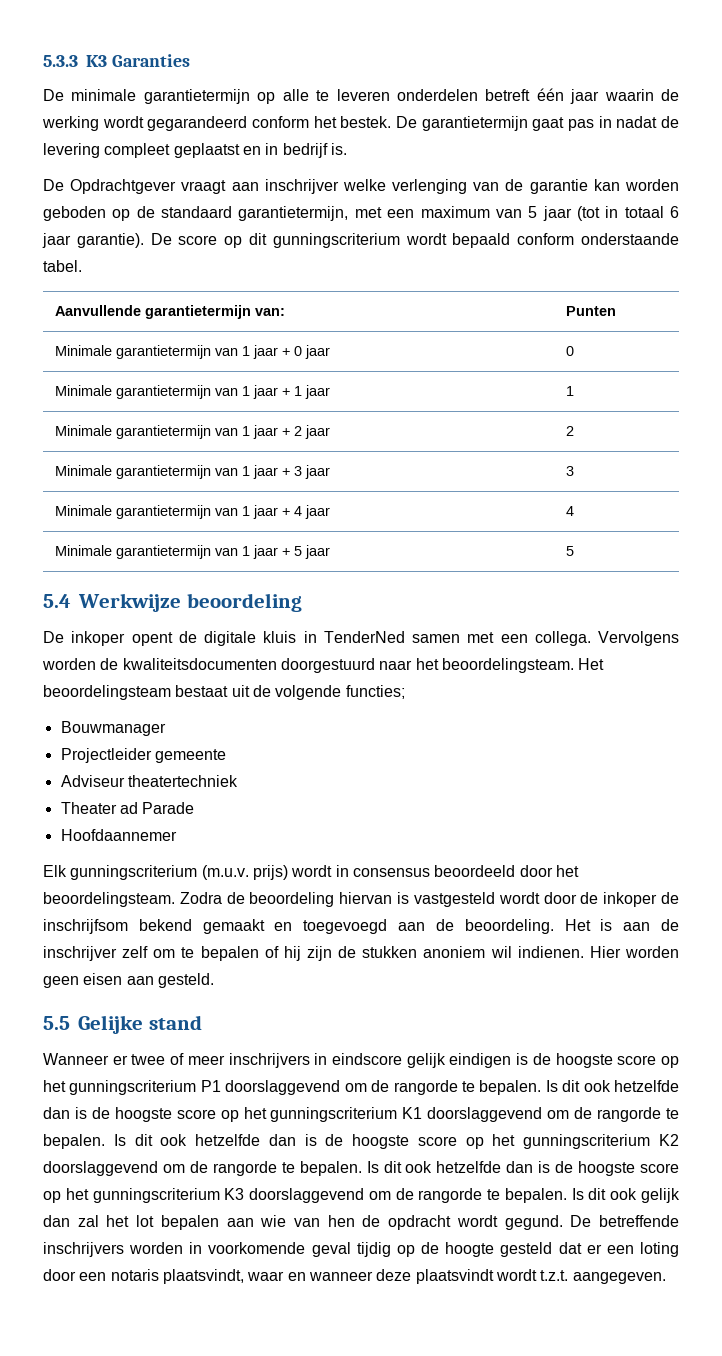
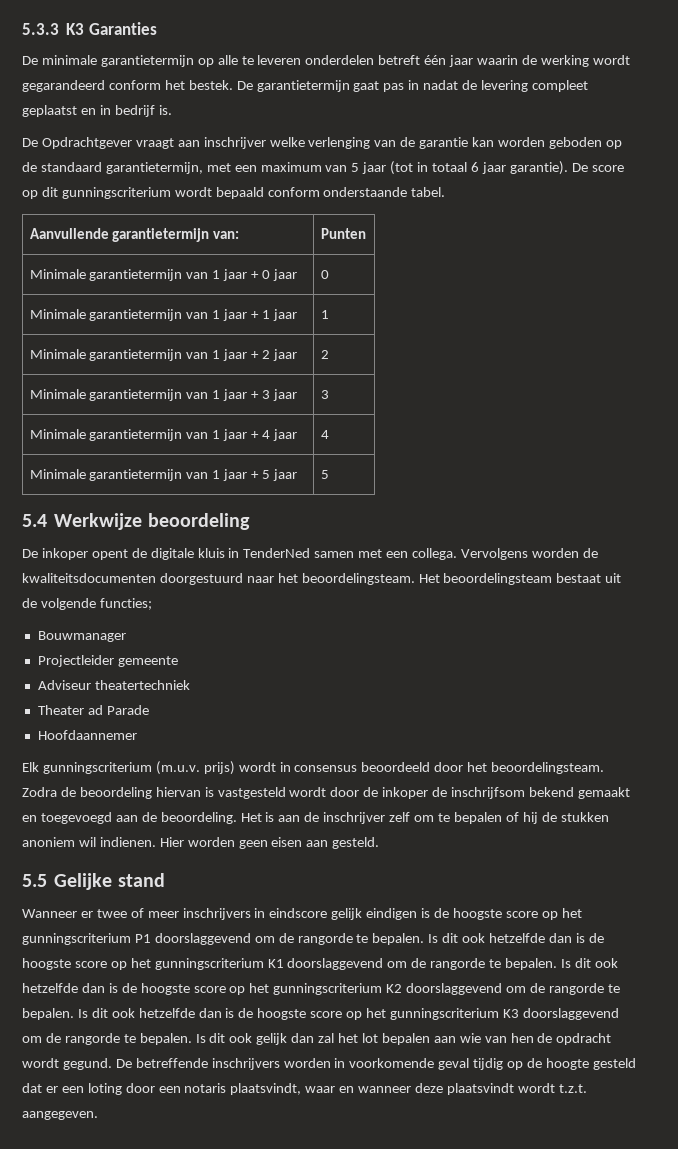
[307,946,332,961] zijn -> (538, 818) none

